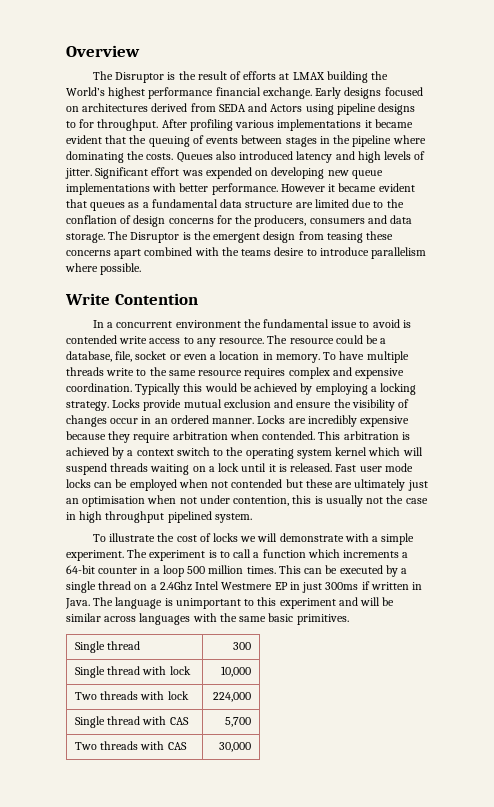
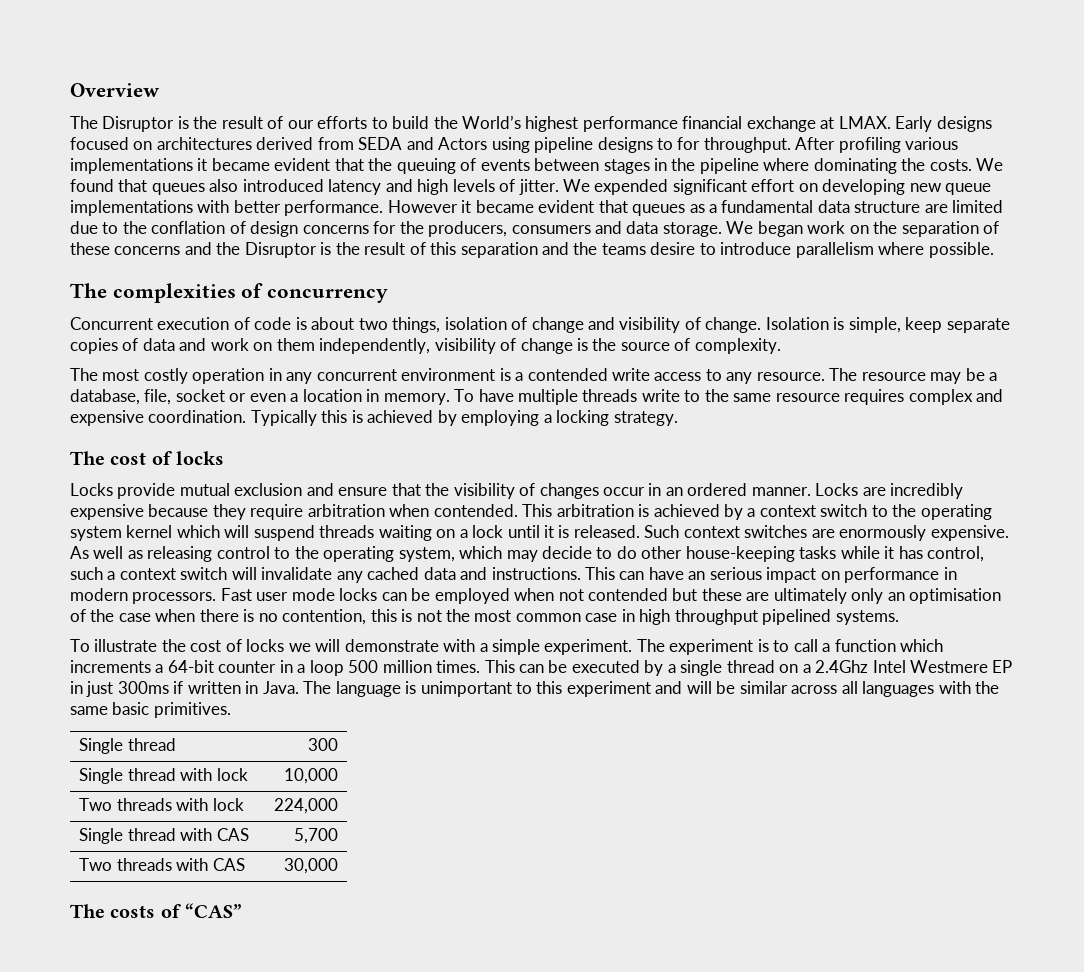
[243,71,368,83] efforts at LMAX building -> [287,116,430,129] our efforts to build
[262,87,312,99] exchange. -> [746,116,891,132] exchange at LMAX.
[176,152,213,163] Queues -> [976,158,1004,171] [70,179,205,195] We found that queues
[95,167,252,179] Significant effort was expended -> [563,179,795,195] We expended significant effort
[108,231,394,243] [66,247,219,259] The Disruptor is the emergent design from teasing these concerns apart combined with -> [726,221,1000,237] [70,242,570,258] We began work on the separation of these concerns and the Disruptor is the result of this separation and
[65,293,198,305] [92,319,411,328] Write Contention // In a concurrent environment the fundamental issue to avoid is -> [70,283,389,303] [70,317,1010,333] [70,338,781,354] [70,368,524,384] The complexities of concurrency // Concurrent execution of code is about two things, isolation of change and visibility of change. Isolation is simple, keep separate copies of data and work on them independently, visibility of change is the source of complexity. // The most costly operation in any concurrent environment is a
[335,335,363,344] could -> [930,372,962,384] may
[204,383,252,392] would be -> [351,410,363,423] is
(109, 406) none -> [70,451,225,465] // The cost of locks //
(332, 405) none -> [391,483,421,496] that
(333, 467) none -> [644,525,1009,541] [70,546,985,562] [70,567,957,583] [70,588,217,604] Such context switches are enormously expensive. As well as releasing control to the operating system, which may decide to do other house-keeping tasks while it has control, such a context switch will invalidate any cached data and instructions. This can have an serious impact on performance in modern processors.
[407,480,428,491] just -> [851,588,884,604] only
[147,495,230,504] when not under -> [70,609,278,622] of the case when there is no
[325,495,363,507] usually -> (413, 615) none
(404, 499) none -> [474,610,581,622] most common
[214,513,252,523] system. -> [835,610,899,625] systems.
(137, 619) none -> [841,681,858,694] all
(252, 747) none -> [70,903,243,918] // The costs of “CAS”

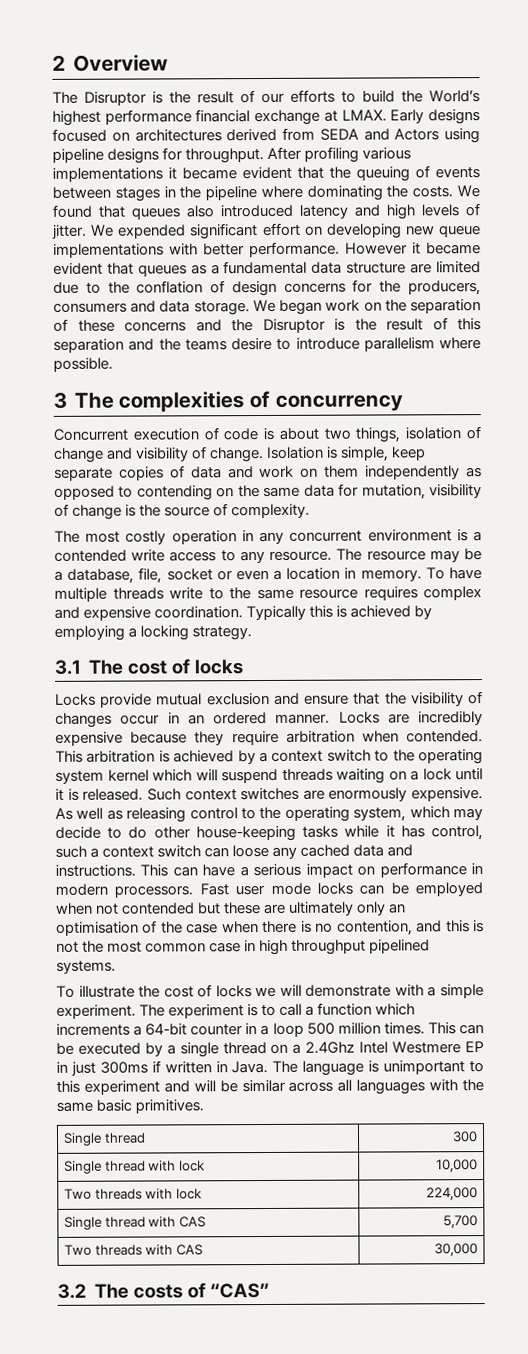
(70, 90) none -> [52,54,66,71] 2
[657,138,674,150] to -> (160, 156) none
(994, 250) none -> [53,391,67,409] 3
[319,338,431,354] independently, -> [365,465,483,480] [54,483,426,501] independently as opposed to contending on the same data for mutation,
(678, 418) none -> [54,659,81,675] 3.1
[231,567,333,580] will invalidate -> [204,844,270,858] can loose
[688,571,706,580] an -> [239,866,249,877] a
(367, 617) none -> [416,920,443,933] and
(338, 866) none -> [57,1283,87,1299] 3.2

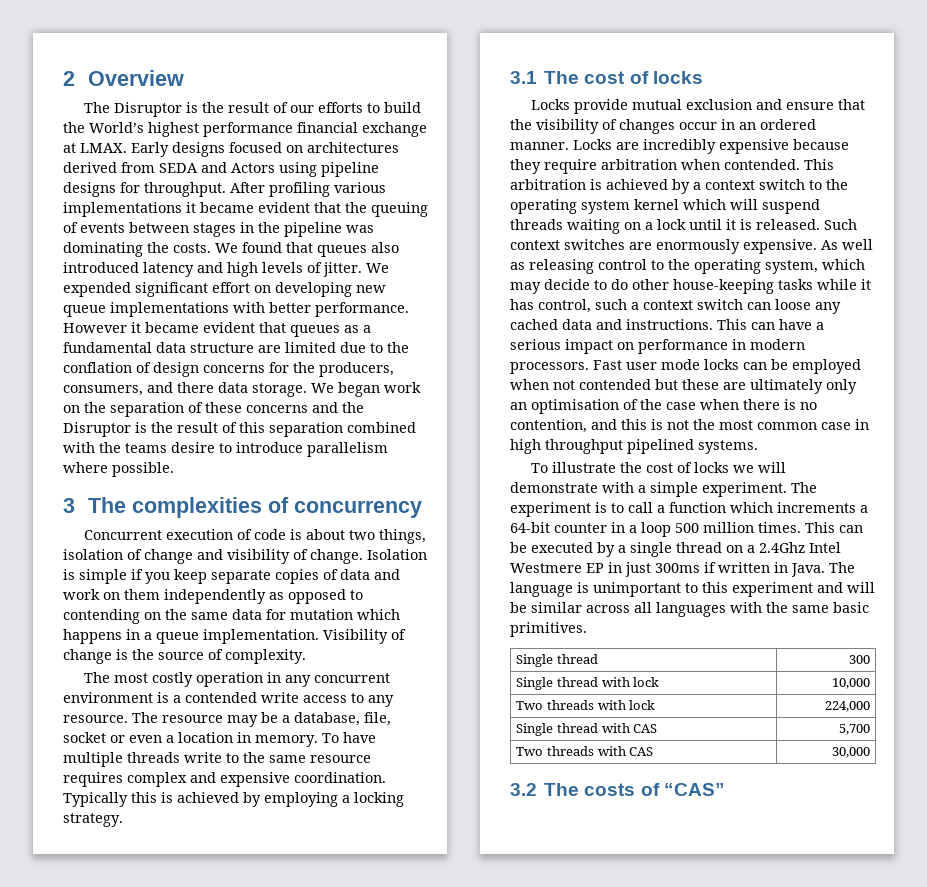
[260,185,303,199] where -> [346,225,374,233] was
[53,300,157,313] consumers and -> [63,382,214,396] consumers, and there
[128,338,155,351] and -> [347,422,416,433] [63,442,95,453] combined with
[340,446,390,462] simple, -> [79,569,170,584] simple if you
[361,484,483,500] mutation, visibility -> [290,609,400,620] [63,629,388,644] mutation which happens in a queue implementation. Visibility

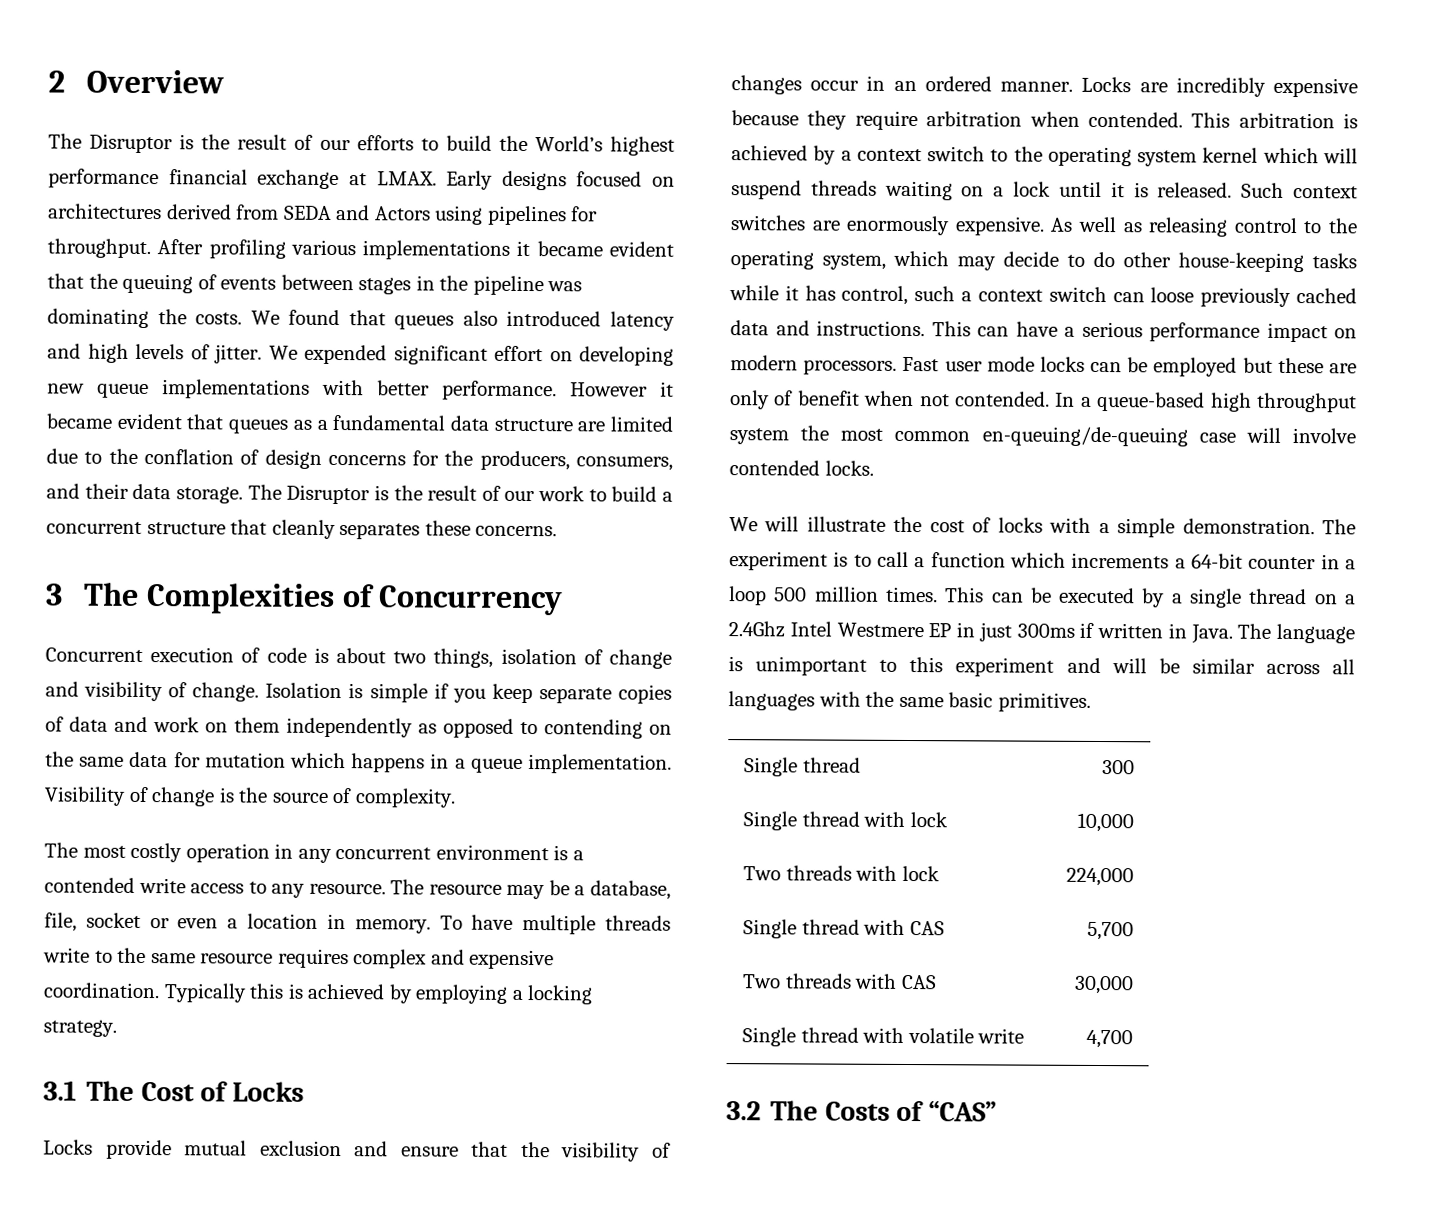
[321,162,379,177] [63,182,116,197] pipeline designs -> [486,205,567,226] pipelines
[177,382,214,393] there -> [84,483,129,499] their
[311,382,421,397] [63,402,364,417] [63,422,416,437] [63,442,388,457] [63,462,174,477] We began work on the separation of these concerns and the Disruptor is the result of this separation combined with the teams desire to introduce parallelism where possible. -> [247,484,673,505] [46,519,558,540] The Disruptor is the result of our work to build a concurrent structure that cleanly separates these concerns.
[132,497,423,518] complexities of concurrency -> [145,583,564,616] Complexities of Concurrency
[584,71,703,84] cost of locks -> [140,1081,304,1102] Cost of Locks
[815,302,841,314] any -> [1200,287,1292,308] previously
(561, 344) none -> [1149,322,1260,342] performance
[638,339,746,354] performance in -> (1357, 333) none
[510,379,857,394] [510,399,817,414] [510,419,869,433] [510,439,758,454] [530,463,548,473] when not contended but these are ultimately only an optimisation of the case when there is no contention, and this is not the most common case in high throughput pipelined systems. // To -> [1242,357,1357,374] [730,390,1357,413] [729,425,1356,447] [729,460,874,476] [729,516,800,532] but these are only of benefit when not contended. In a queue-based high throughput system the most common en-queuing/de-queuing case will involve contended locks. // We will
[732,462,786,473] [510,482,598,493] we will demonstrate -> (1043, 525) none
[702,482,787,497] experiment. -> [1182,518,1315,535] demonstration.
(870, 752) none -> [742,1027,1025,1047] [1085,1029,1133,1049] // Single thread with volatile write | 4,700
[584,783,636,796] costs -> [824,1101,890,1121] Costs

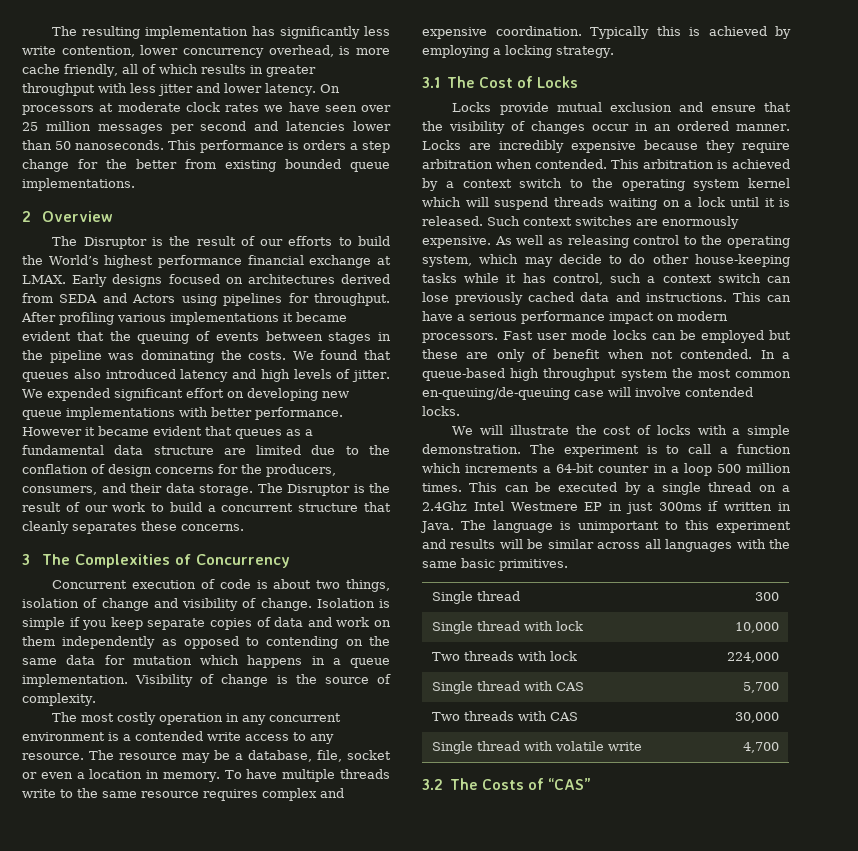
(48, 81) none -> [52,26,390,39] [22,45,390,58] [22,64,316,77] [22,83,340,96] [22,102,391,115] [22,121,391,134] [22,140,390,153] [22,159,390,172] [22,178,135,191] The resulting implementation has significantly less write contention, lower concurrency overhead, is more cache friendly, all of which results in greater throughput with less jitter and lower latency. On processors at moderate clock rates we have seen over 25 million messages per second and latencies lower than 50 nanoseconds. This performance is orders a step change for the better from existing bounded queue implementations. //
[1150,287,1195,303] loose -> [422,292,449,302] lose
(1101, 665) none -> [450,539,496,549] results

